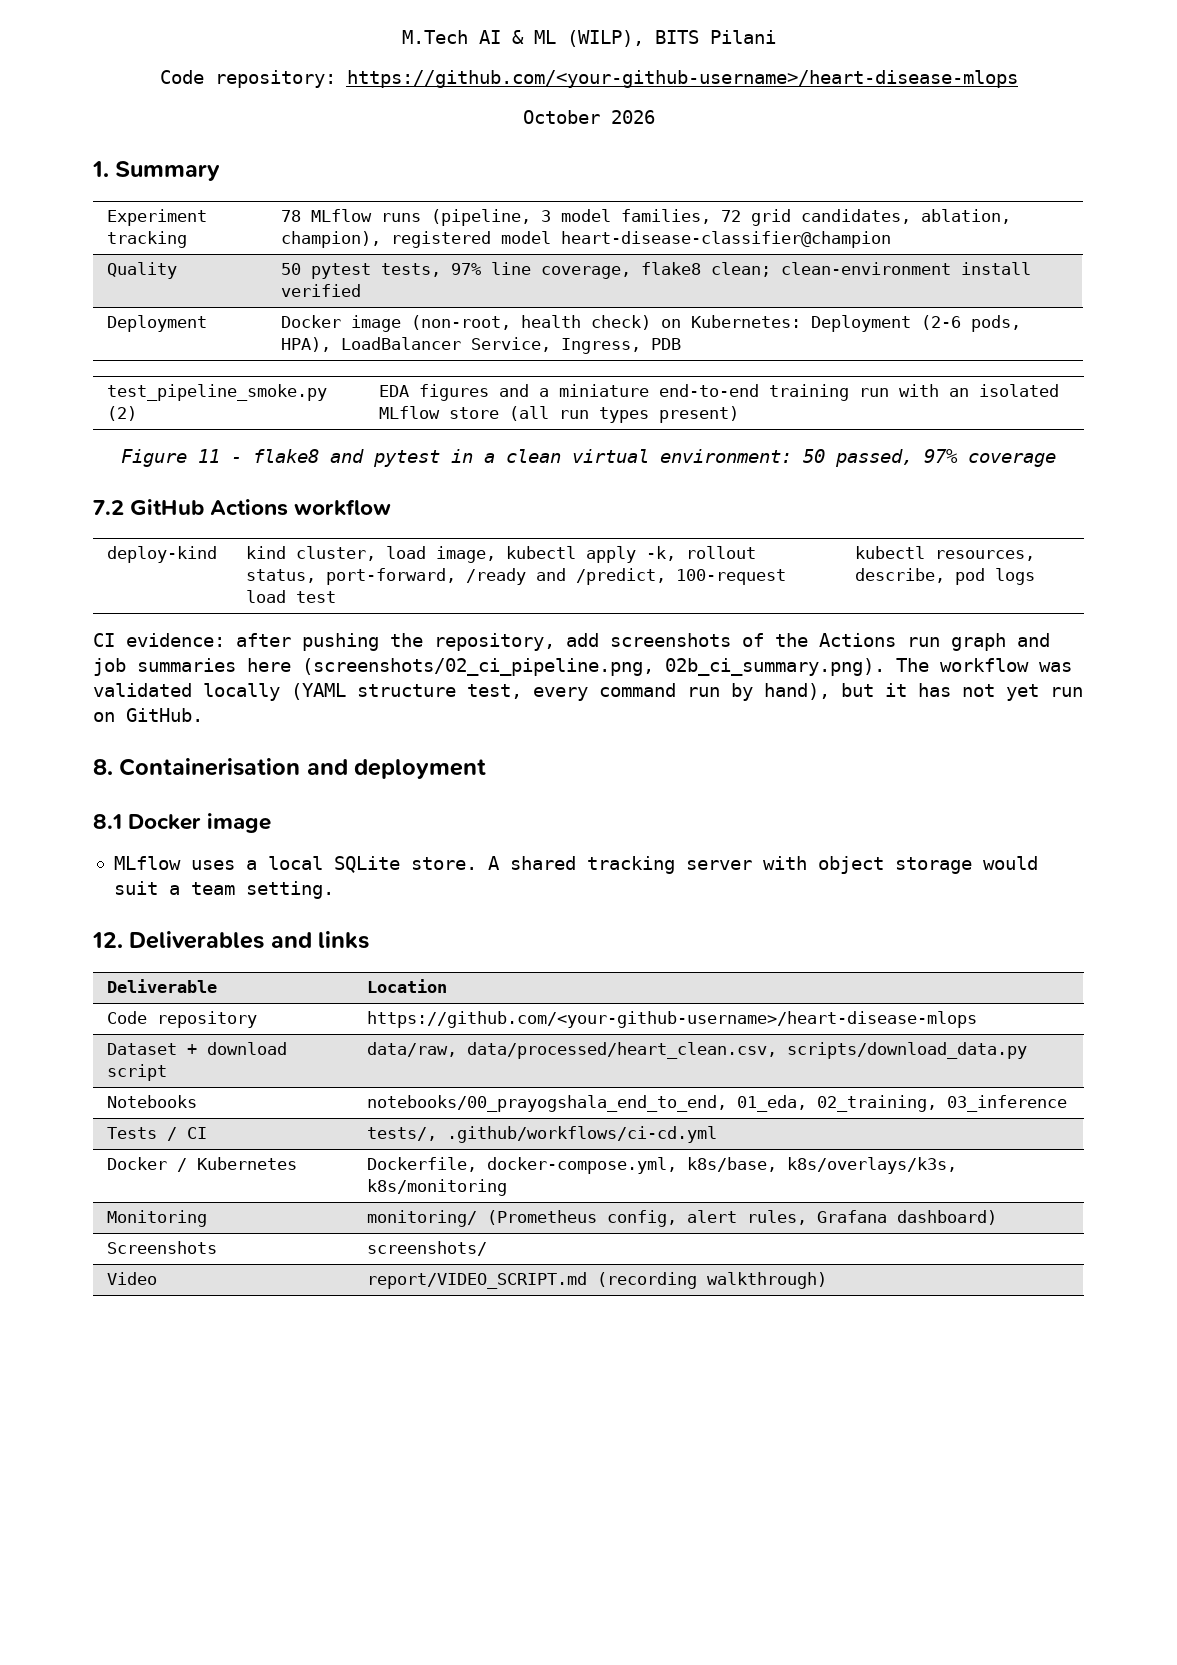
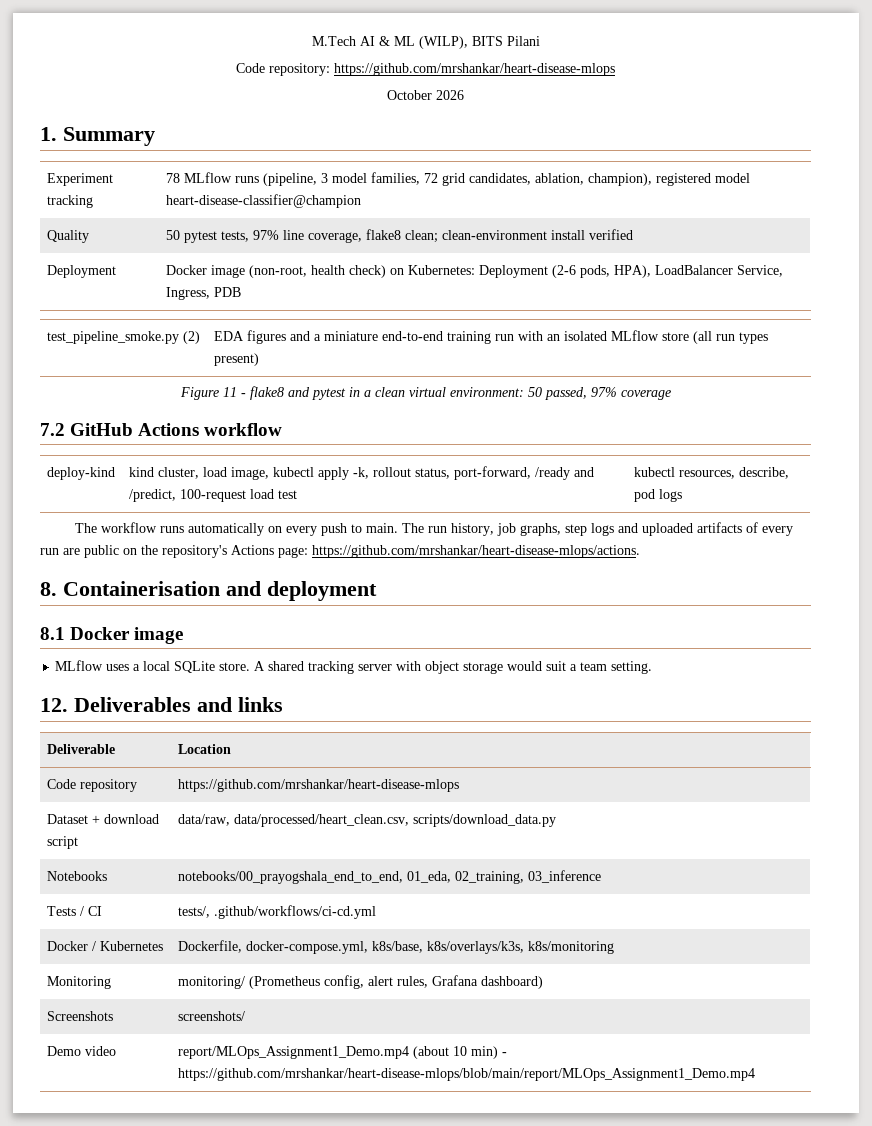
[346,70,1018,88] https://github.com/<your-github-username>/heart-disease-mlops -> [334,63,615,76] https://github.com/mrshankar/heart-disease-mlops
[93,633,1050,651] [93,658,1072,676] [93,683,1083,701] [93,708,203,722] CI evidence: after pushing the repository, add screenshots of the Actions run graph and job summaries here (screenshots/02_ci_pipeline.png, 02b_ci_summary.png). The workflow was validated locally (YAML structure test, every command run by hand), but it has not yet run on GitHub. -> [74,522,793,536] [40,545,640,558] The workflow runs automatically on every push to main. The run history, job graphs, step logs and uploaded artifacts of every run are public on the repository's Actions page: https://github.com/mrshankar/heart-disease-mlops/actions.
[367,1011,978,1028] https://github.com/<your-github-username>/heart-disease-mlops -> [177,779,459,792] https://github.com/mrshankar/heart-disease-mlops
[107,1272,158,1285] [367,1272,828,1289] Video | report/VIDEO_SCRIPT.md (recording walkthrough) -> [46,1046,116,1056] [177,1046,507,1059] [177,1068,755,1081] Demo video | report/MLOps_Assignment1_Demo.mp4 (about 10 min) - https://github.com/mrshankar/heart-disease-mlops/blob/main/report/MLOps_Assignment1_Demo.mp4

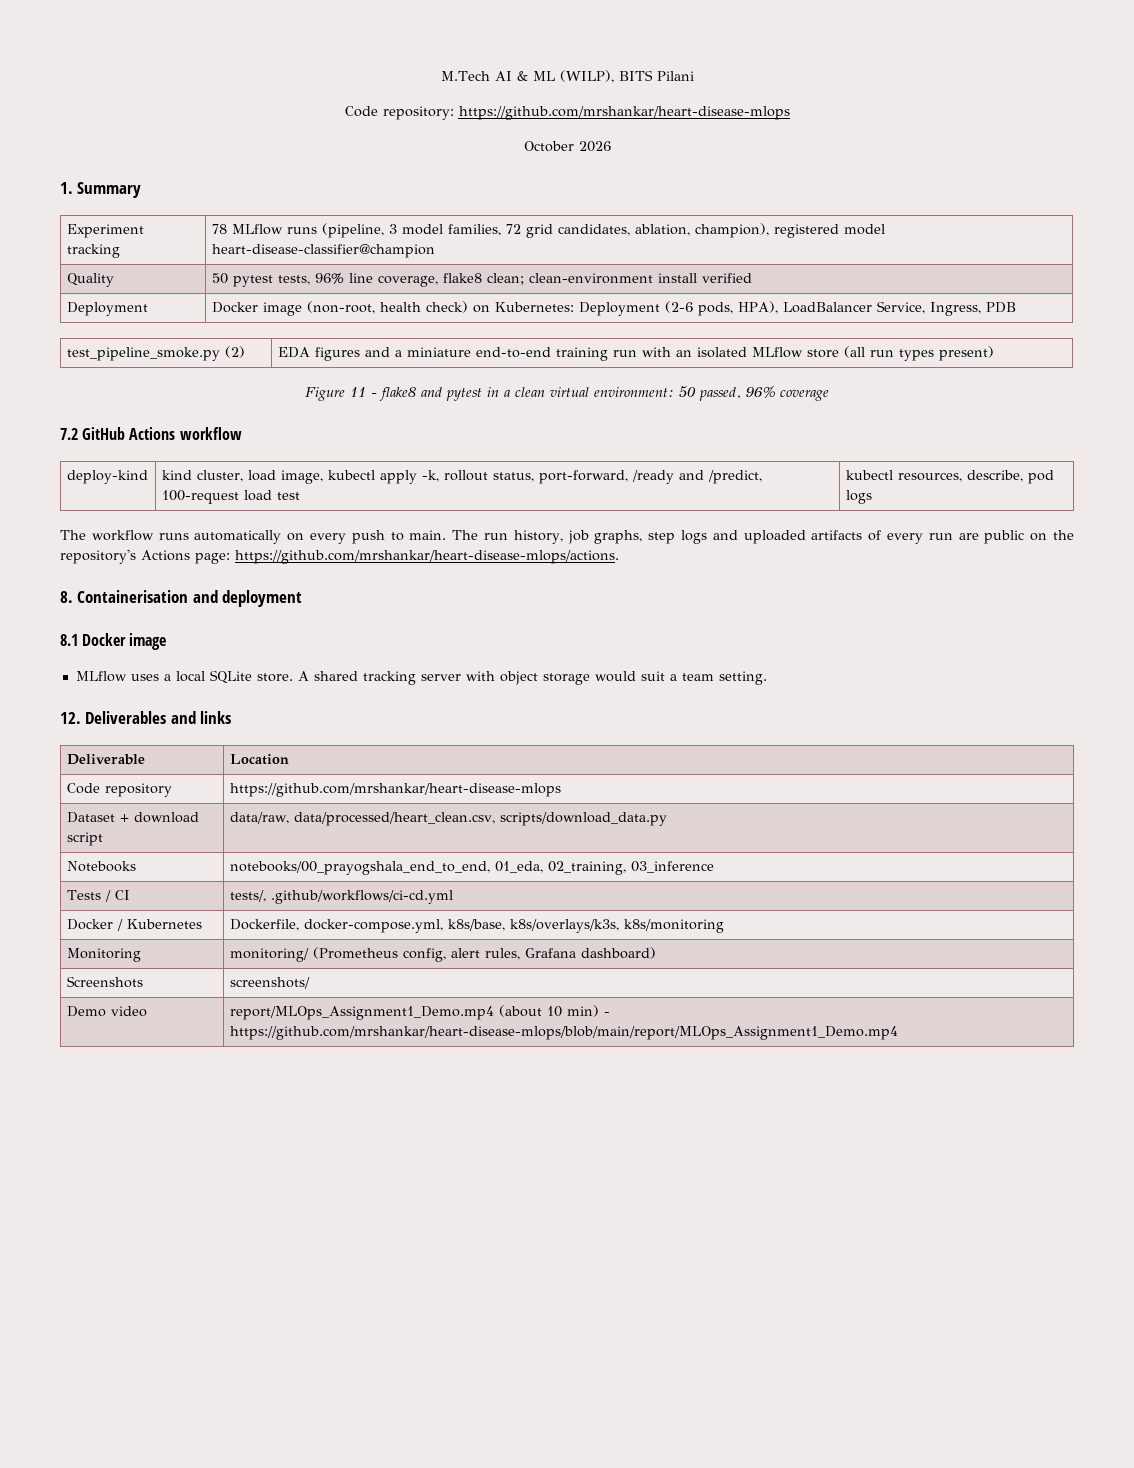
[252,230,279,240] 97% -> [314,273,344,284] 96%
[590,387,617,397] 97% -> [746,386,776,398] 96%

